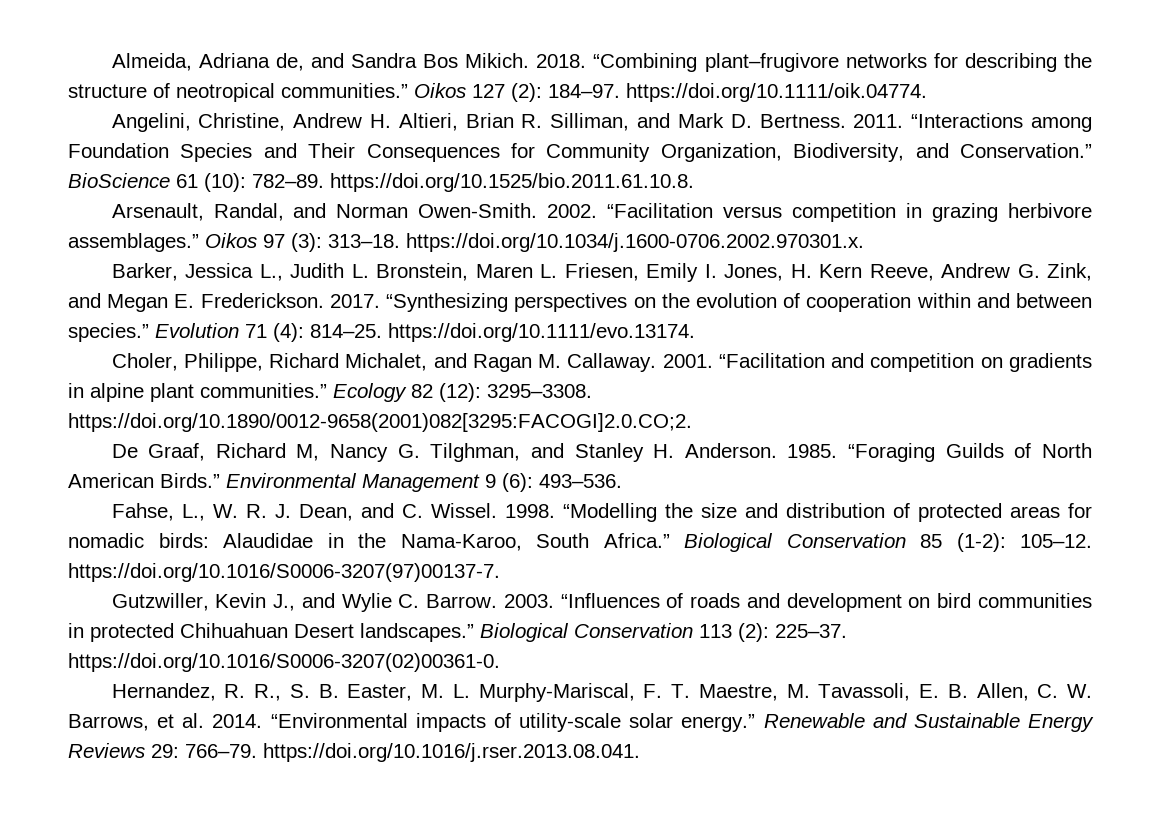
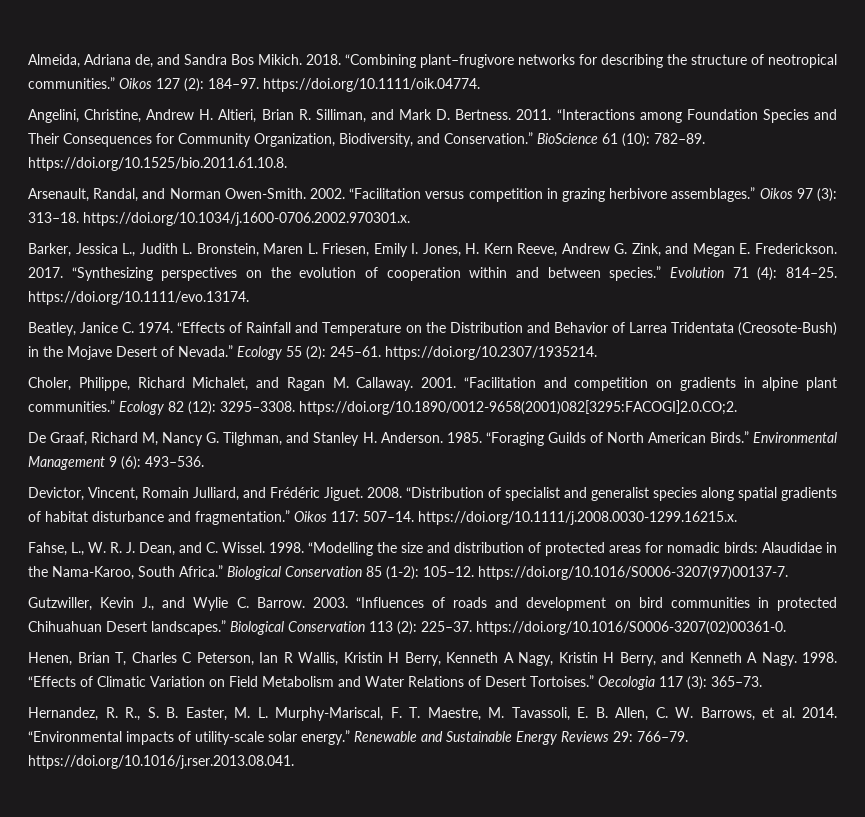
(695, 332) none -> [28,322,837,336] [28,345,597,360] // Beatley, Janice C. 1974. “Effects of Rainfall and Temperature on the Distribution and Behavior of Larrea Tridentata (Creosote-Bush) in the Mojave Desert of Nevada.” Ecology 55 (2): 245–61. https://doi.org/10.2307/1935214.
(622, 481) none -> [28,487,837,501] [28,510,737,525] // Devictor, Vincent, Romain Julliard, and Frédéric Jiguet. 2008. “Distribution of specialist and generalist species along spatial gradients of habitat disturbance and fragmentation.” Oikos 117: 507–14. https://doi.org/10.1111/j.2008.0030-1299.16215.x.
(500, 662) none -> [28,652,837,666] [28,675,762,690] // Henen, Brian T, Charles C Peterson, Ian R Wallis, Kristin H Berry, Kenneth A Nagy, Kristin H Berry, and Kenneth A Nagy. 1998. “Effects of Climatic Variation on Field Metabolism and Water Relations of Desert Tortoises.” Oecologia 117 (3): 365–73.

